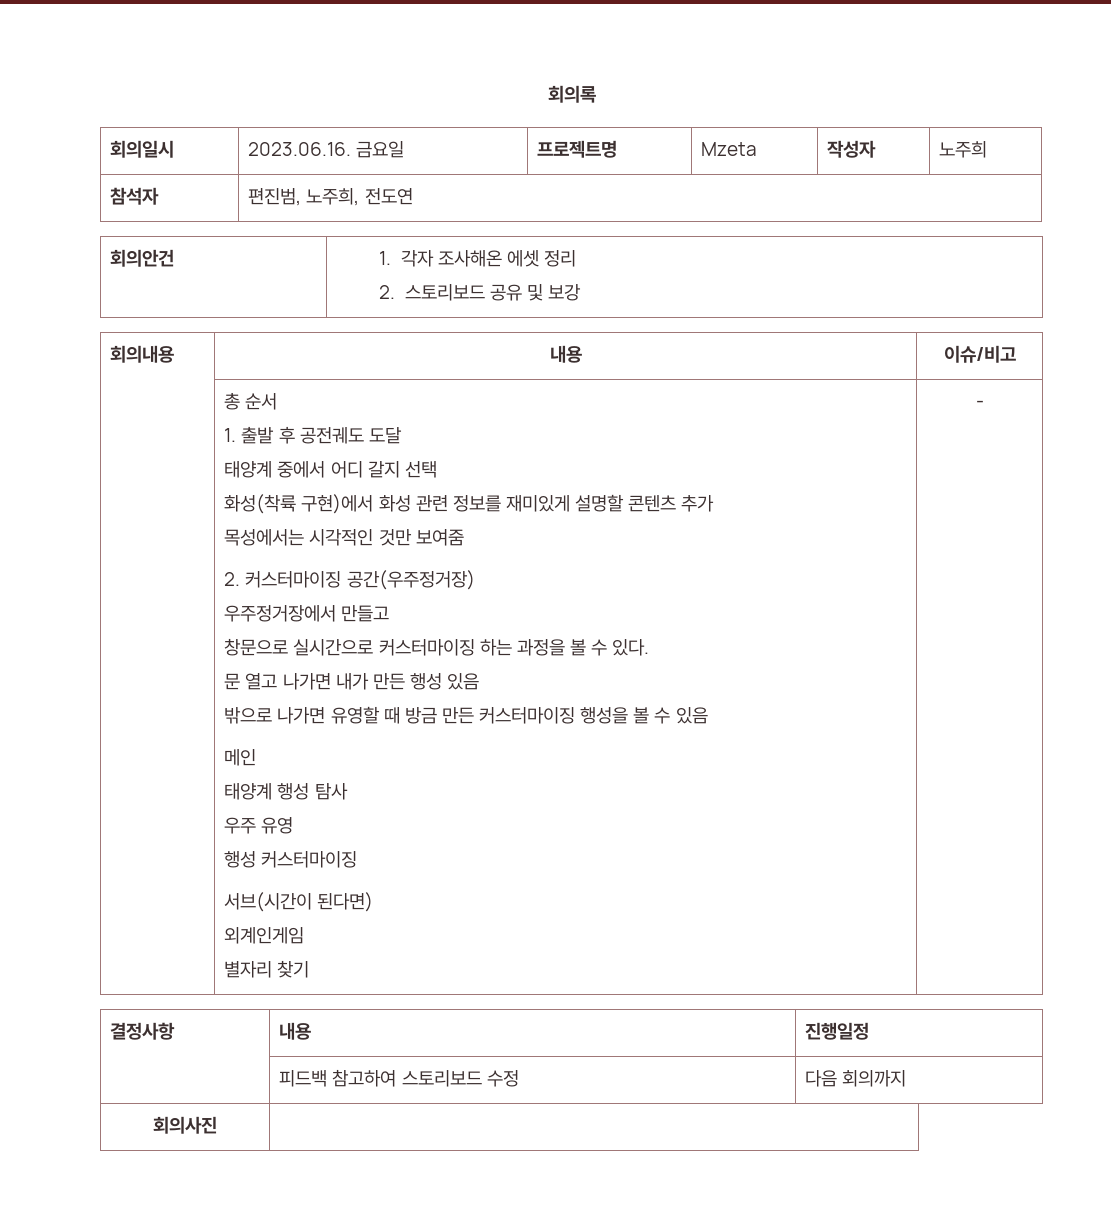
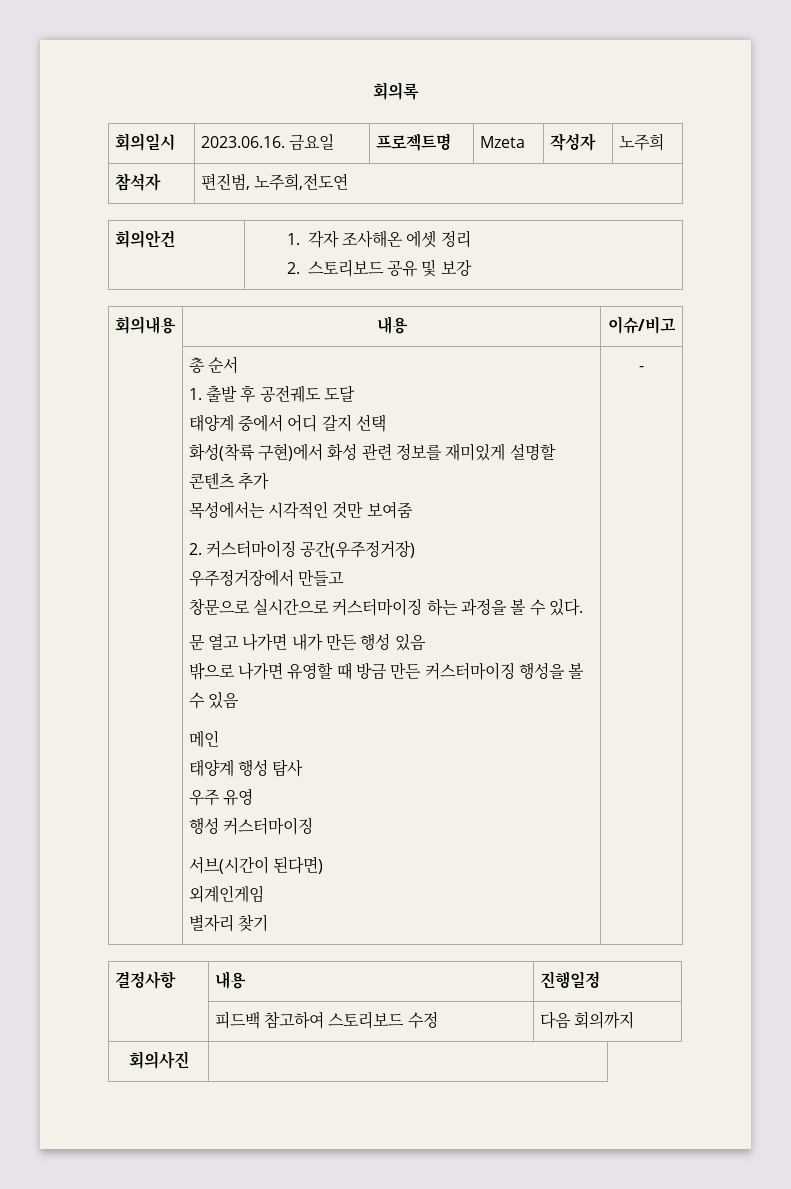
[306,188,413,206] 노주희, 전도연 -> [254,173,349,191] 노주희,전도연

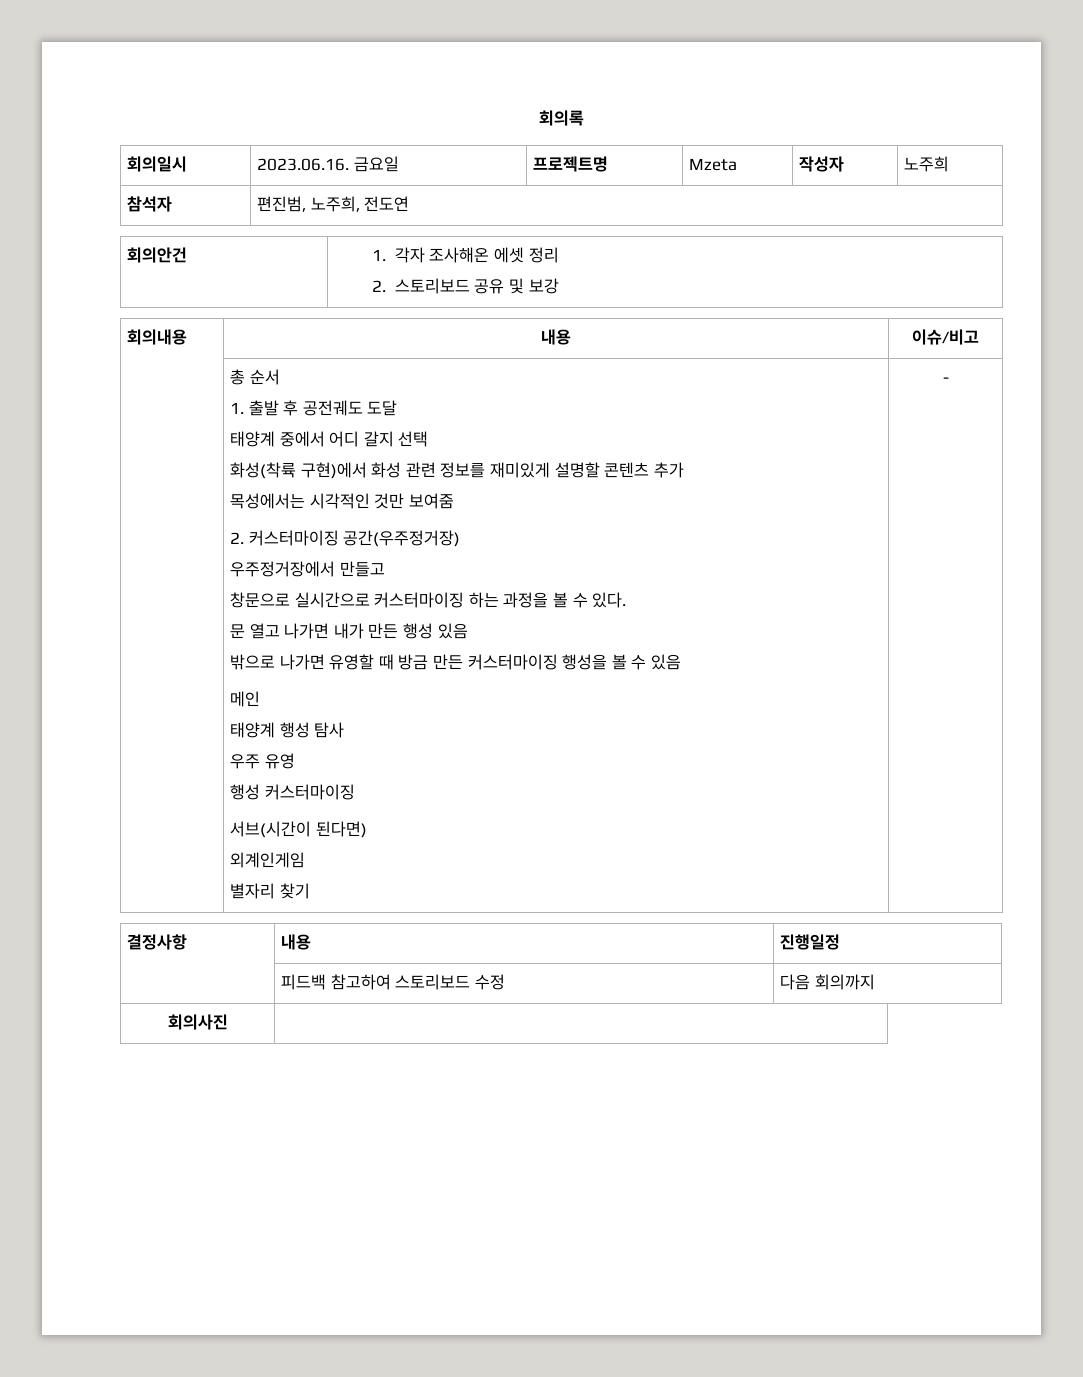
[254,173,349,191] 노주희,전도연 -> [310,196,410,212] 노주희, 전도연

